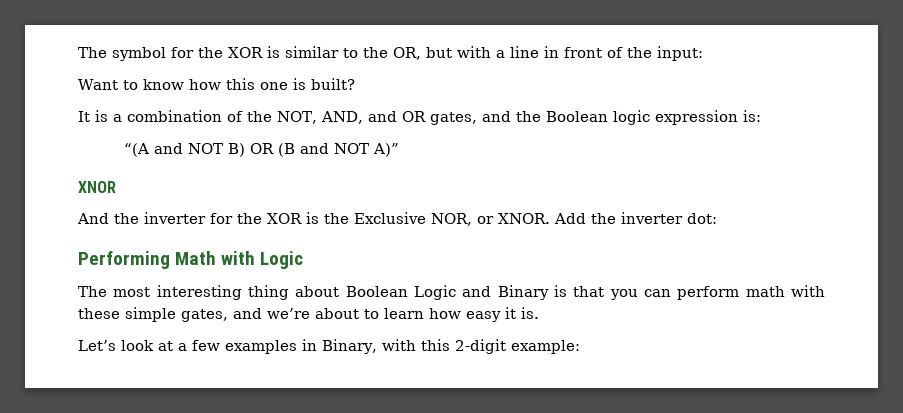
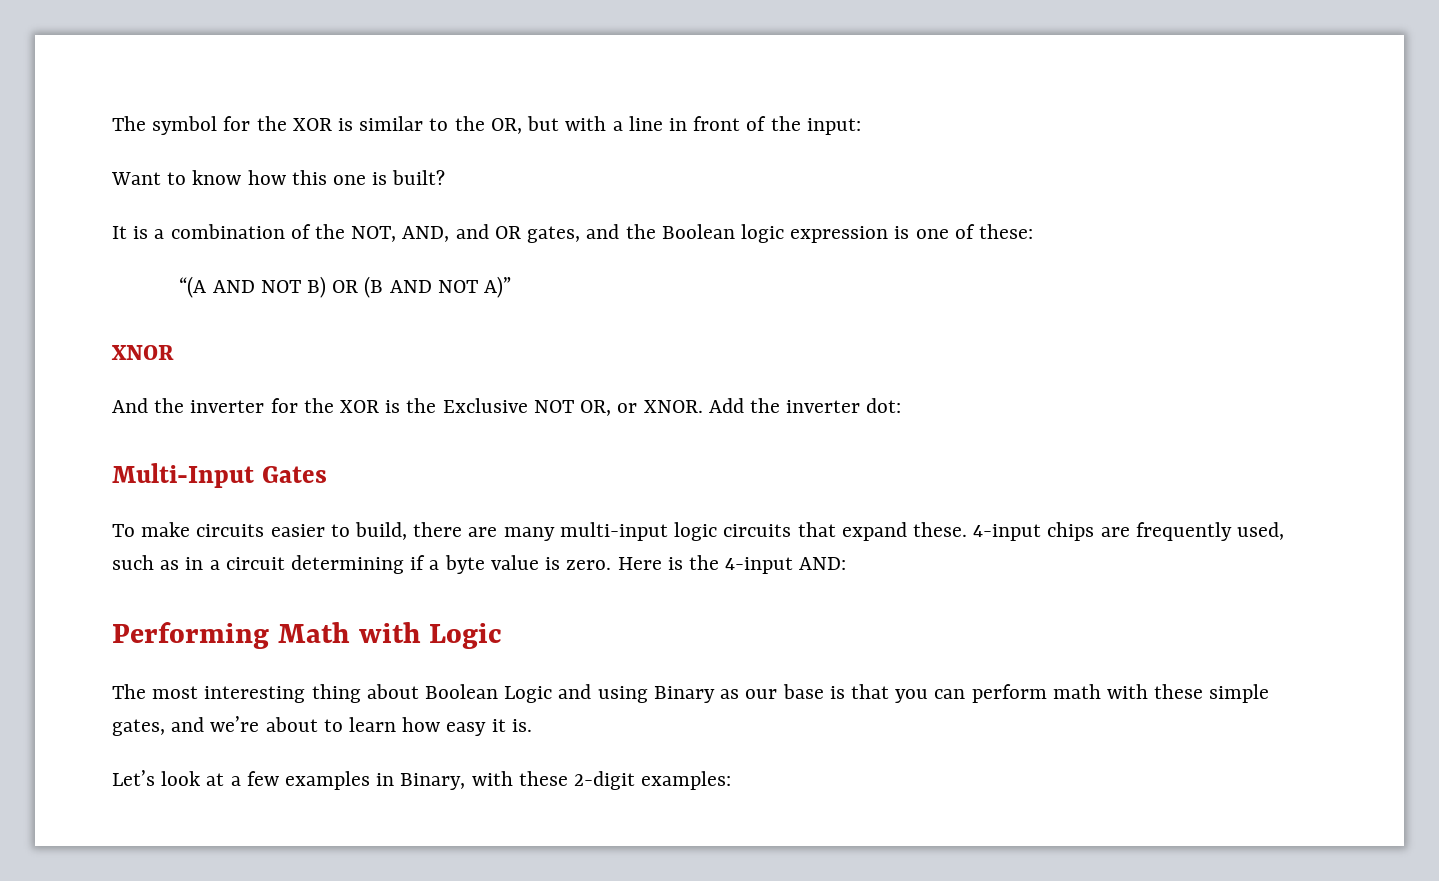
[742,110,761,122] is: -> [894,224,1033,239] is one of these:
[154,143,184,154] and -> [212,280,255,293] AND
[300,143,330,154] and -> [389,280,432,293] AND
[431,213,472,226] NOR, -> [533,400,612,416] NOT OR,
(717, 218) none -> [112,463,327,488] [112,522,1284,541] [112,555,847,574] // Multi-Input Gates // To make circuits easier to build, there are many multi-input logic circuits that expand these. 4-input chips are frequently used, such as in a circuit determining if a byte value is zero. Here is the 4-input AND:
[497,285,549,300] Binary -> [597,684,824,703] using Binary as our base
[420,339,580,354] this 2-digit example: -> [518,771,732,790] these 2-digit examples:

